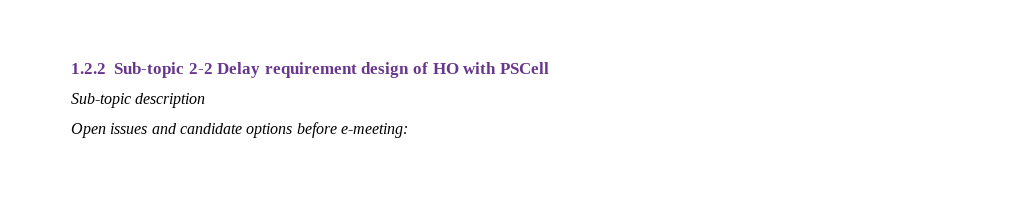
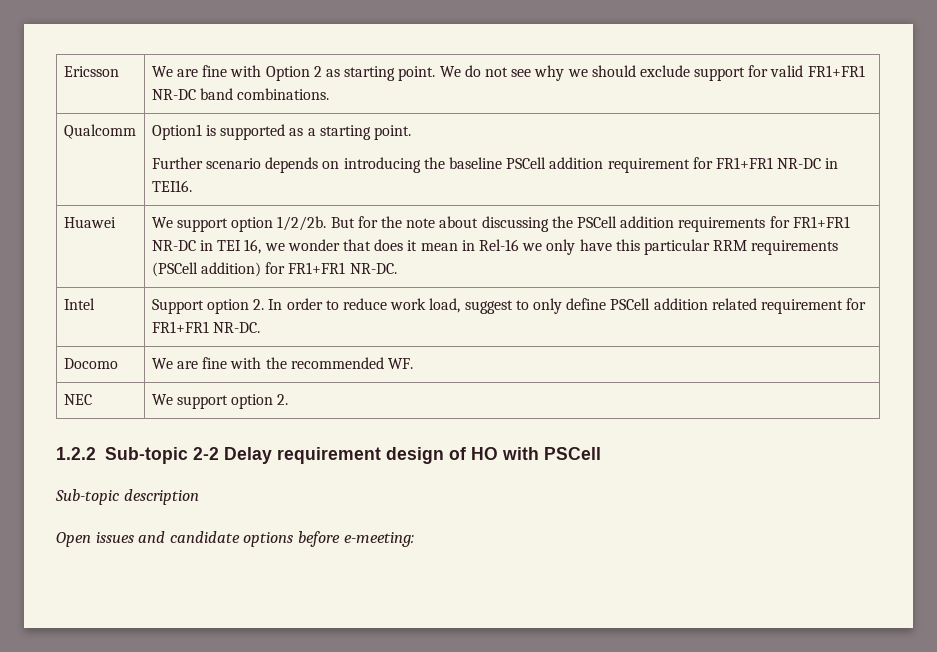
(71, 68) none -> [63,66,119,77] [151,65,865,81] [151,88,330,100] [63,124,136,139] [151,124,412,140] [151,157,839,173] [151,180,192,192] [63,217,116,228] [151,216,850,232] [151,239,839,255] [151,262,397,277] [63,298,95,310] [151,298,867,314] [151,321,261,333] [63,358,118,369] [151,357,414,369] [63,394,92,405] [151,394,289,409] Ericsson | We are fine with Option 2 as starting point. We do not see why we should exclude support for valid FR1+FR1 NR-DC band combinations. // Qualcomm | Option1 is supported as a starting point. // Further scenario depends on introducing the baseline PSCell addition requirement for FR1+FR1 NR-DC in TEI16. // Huawei | We support option 1/2/2b. But for the note about discussing the PSCell addition requirements for FR1+FR1 NR-DC in TEI 16, we wonder that does it mean in Rel-16 we only have this particular RRM requirements (PSCell addition) for FR1+FR1 NR-DC. // Intel | Support option 2. In order to reduce work load, suggest to only define PSCell addition related requirement for FR1+FR1 NR-DC. // Docomo | We are fine with the recommended WF. // NEC | We support option 2. //

